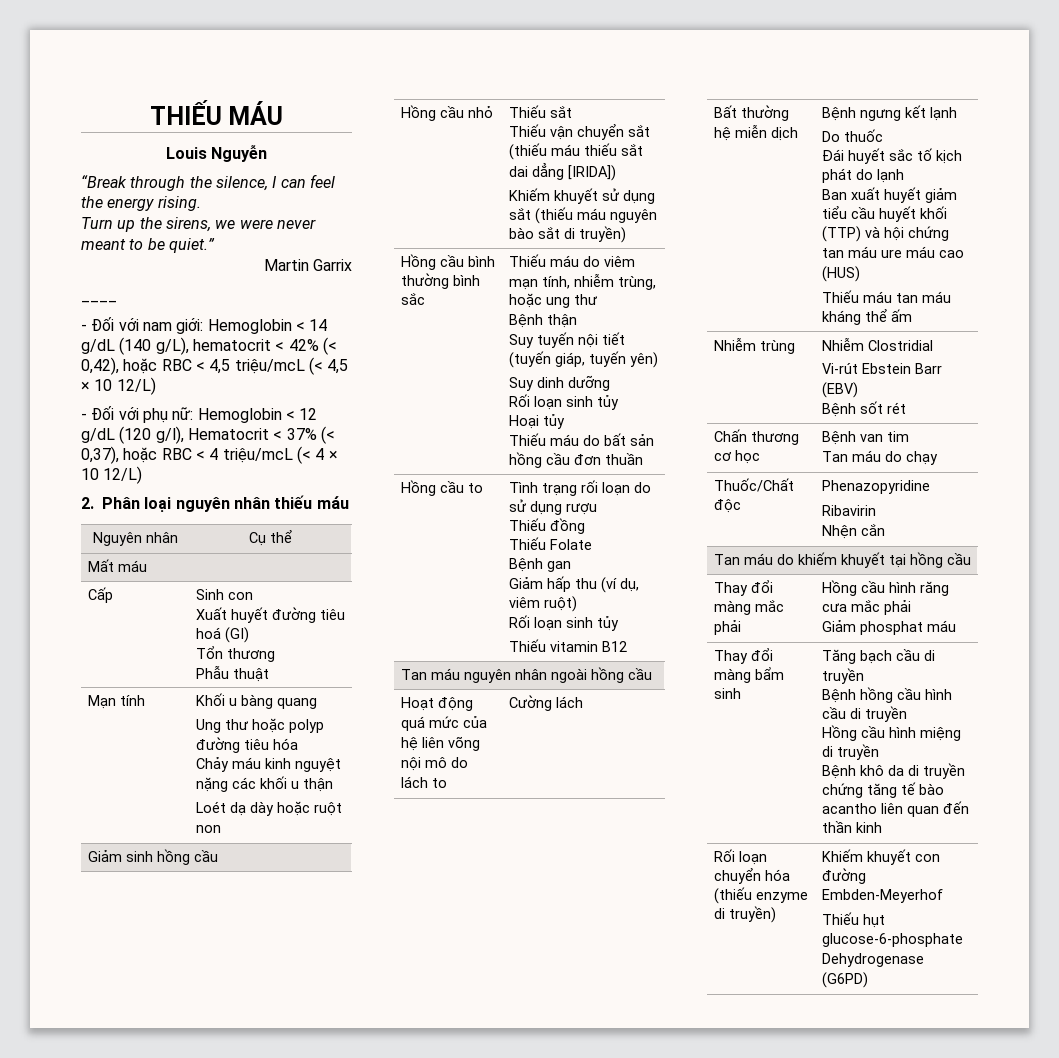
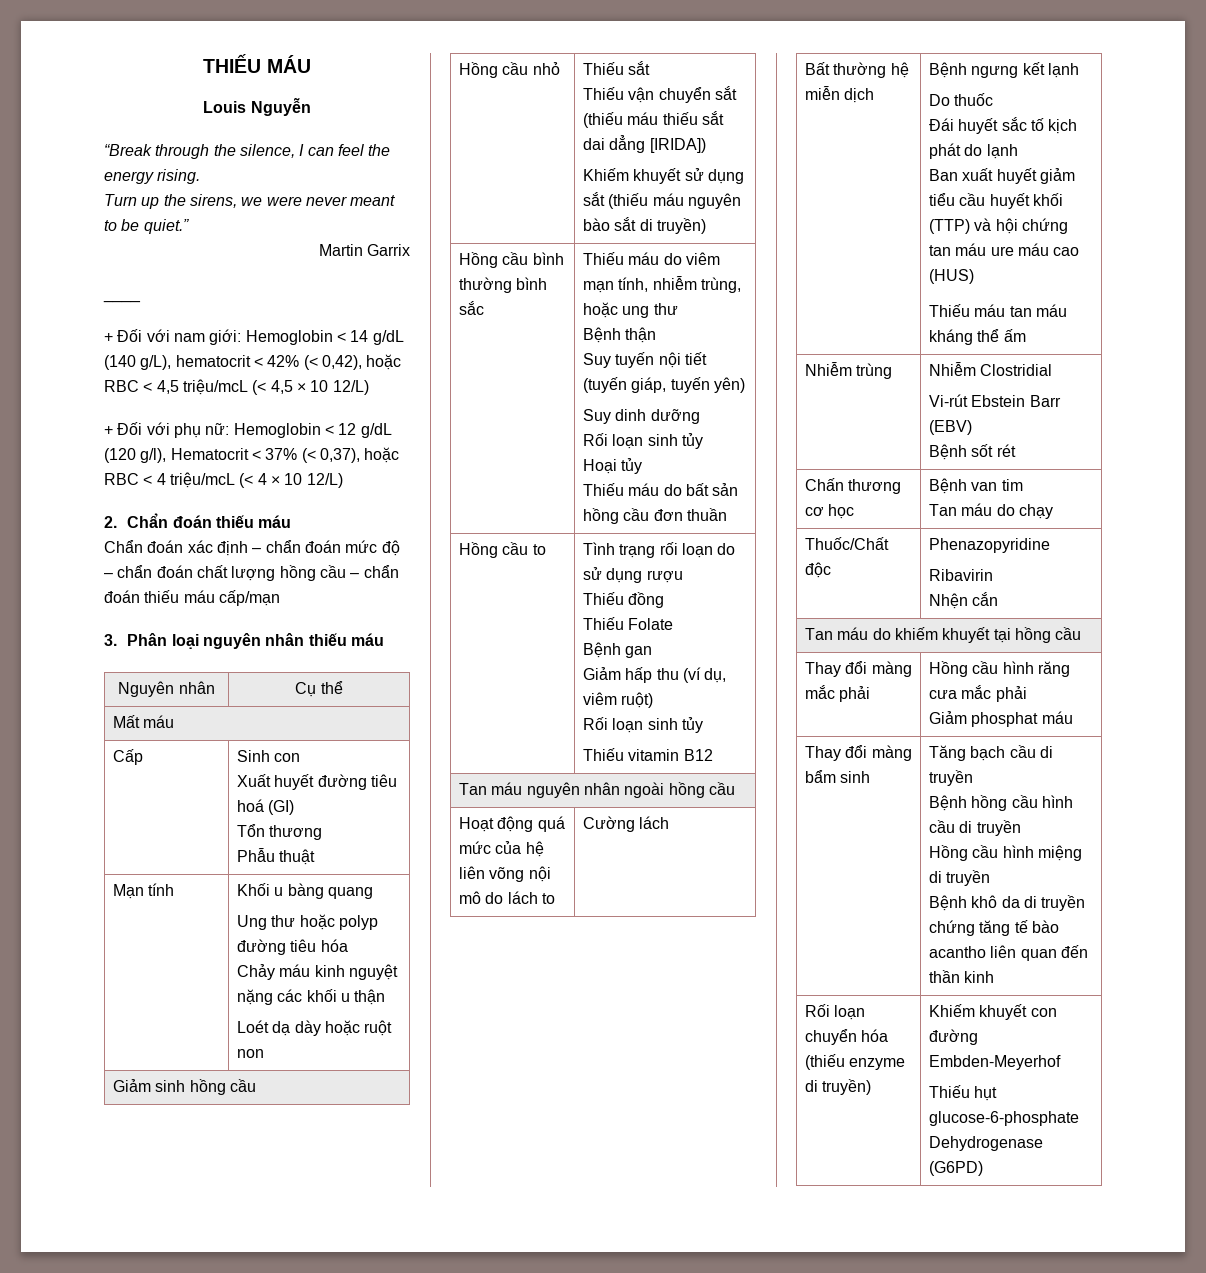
[81,324,87,331] - -> [104,333,113,342] +
[81,413,87,420] - -> [104,426,113,435] +
(94, 503) none -> [127,513,292,528] [104,540,400,556] [104,565,399,581] [104,590,280,606] [104,634,117,646] Chẩn đoán thiếu máu // Chẩn đoán xác định – chẩn đoán mức độ – chẩn đoán chất lượng hồng cầu – chẩn đoán thiếu máu cấp/mạn // 3.

